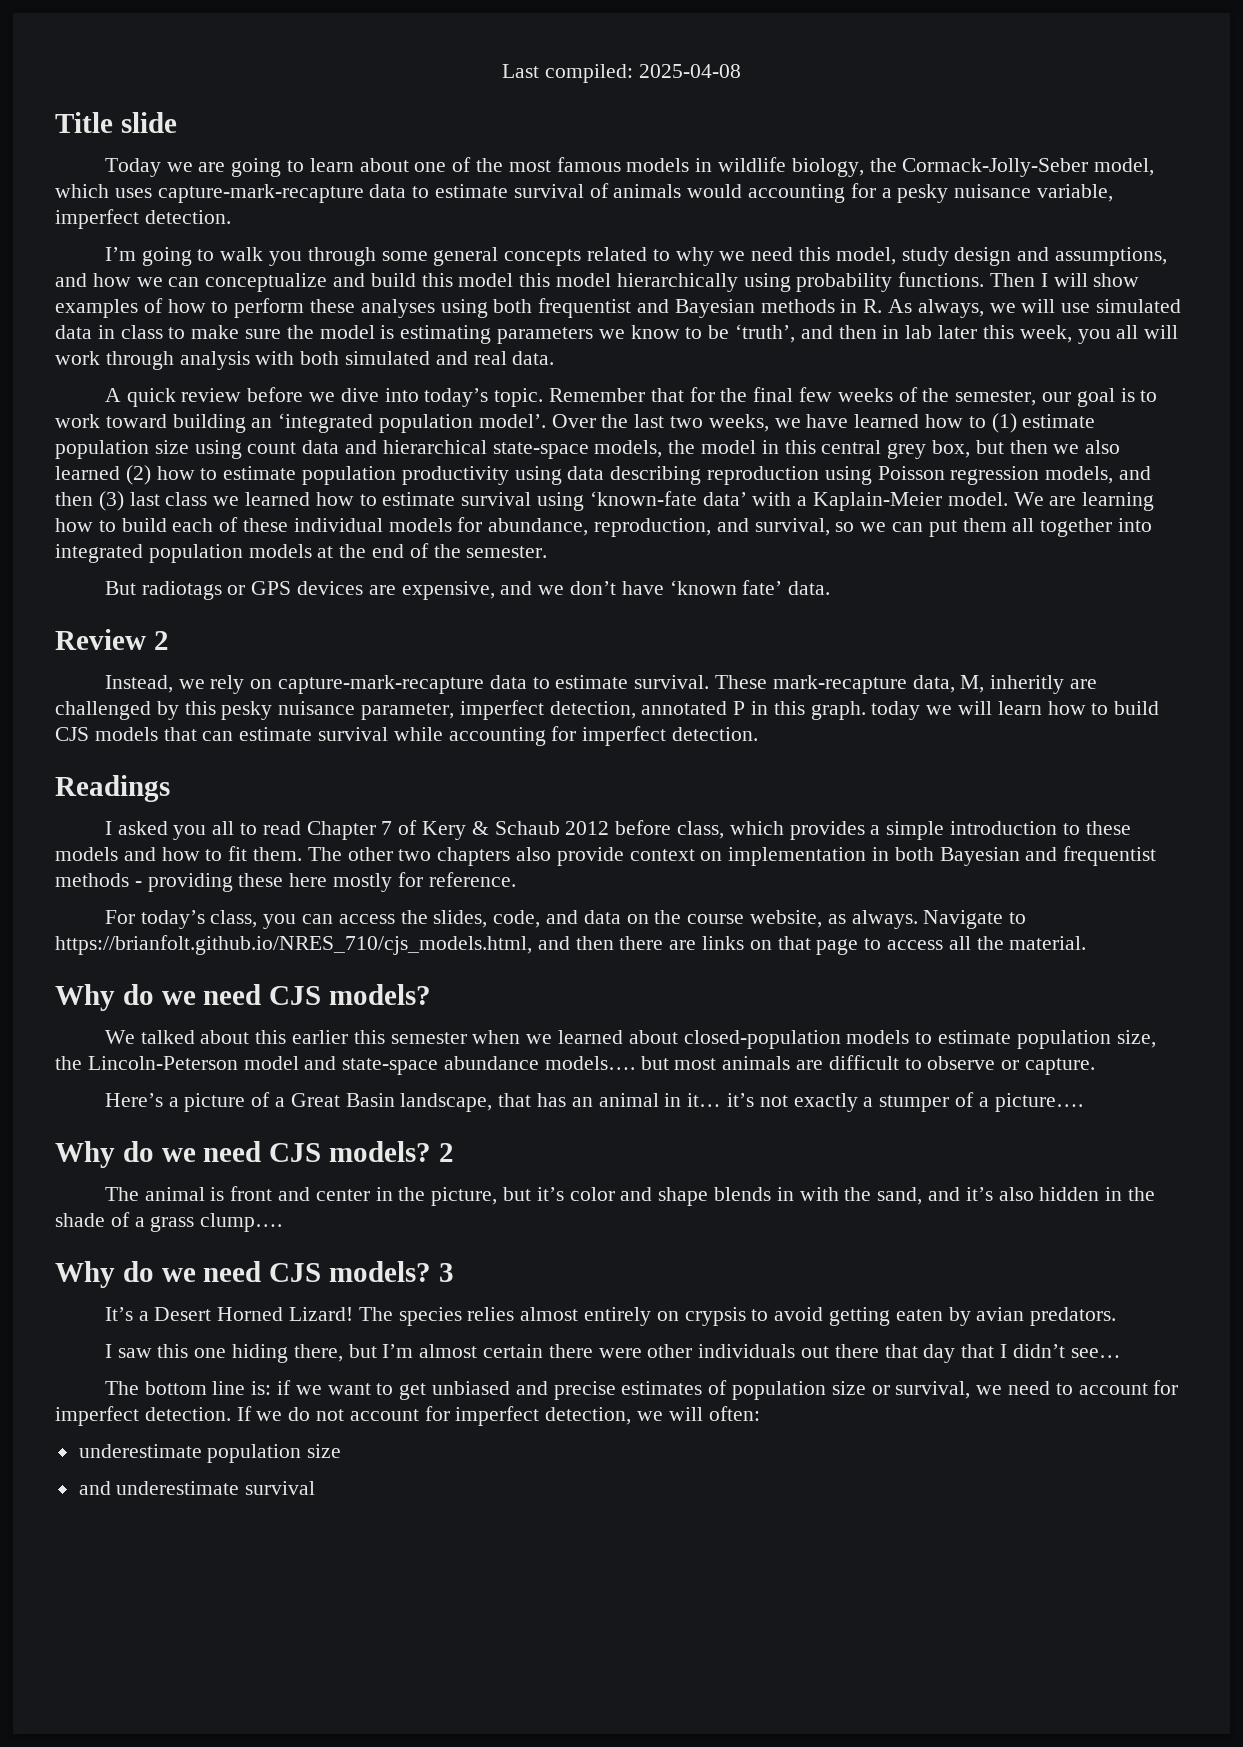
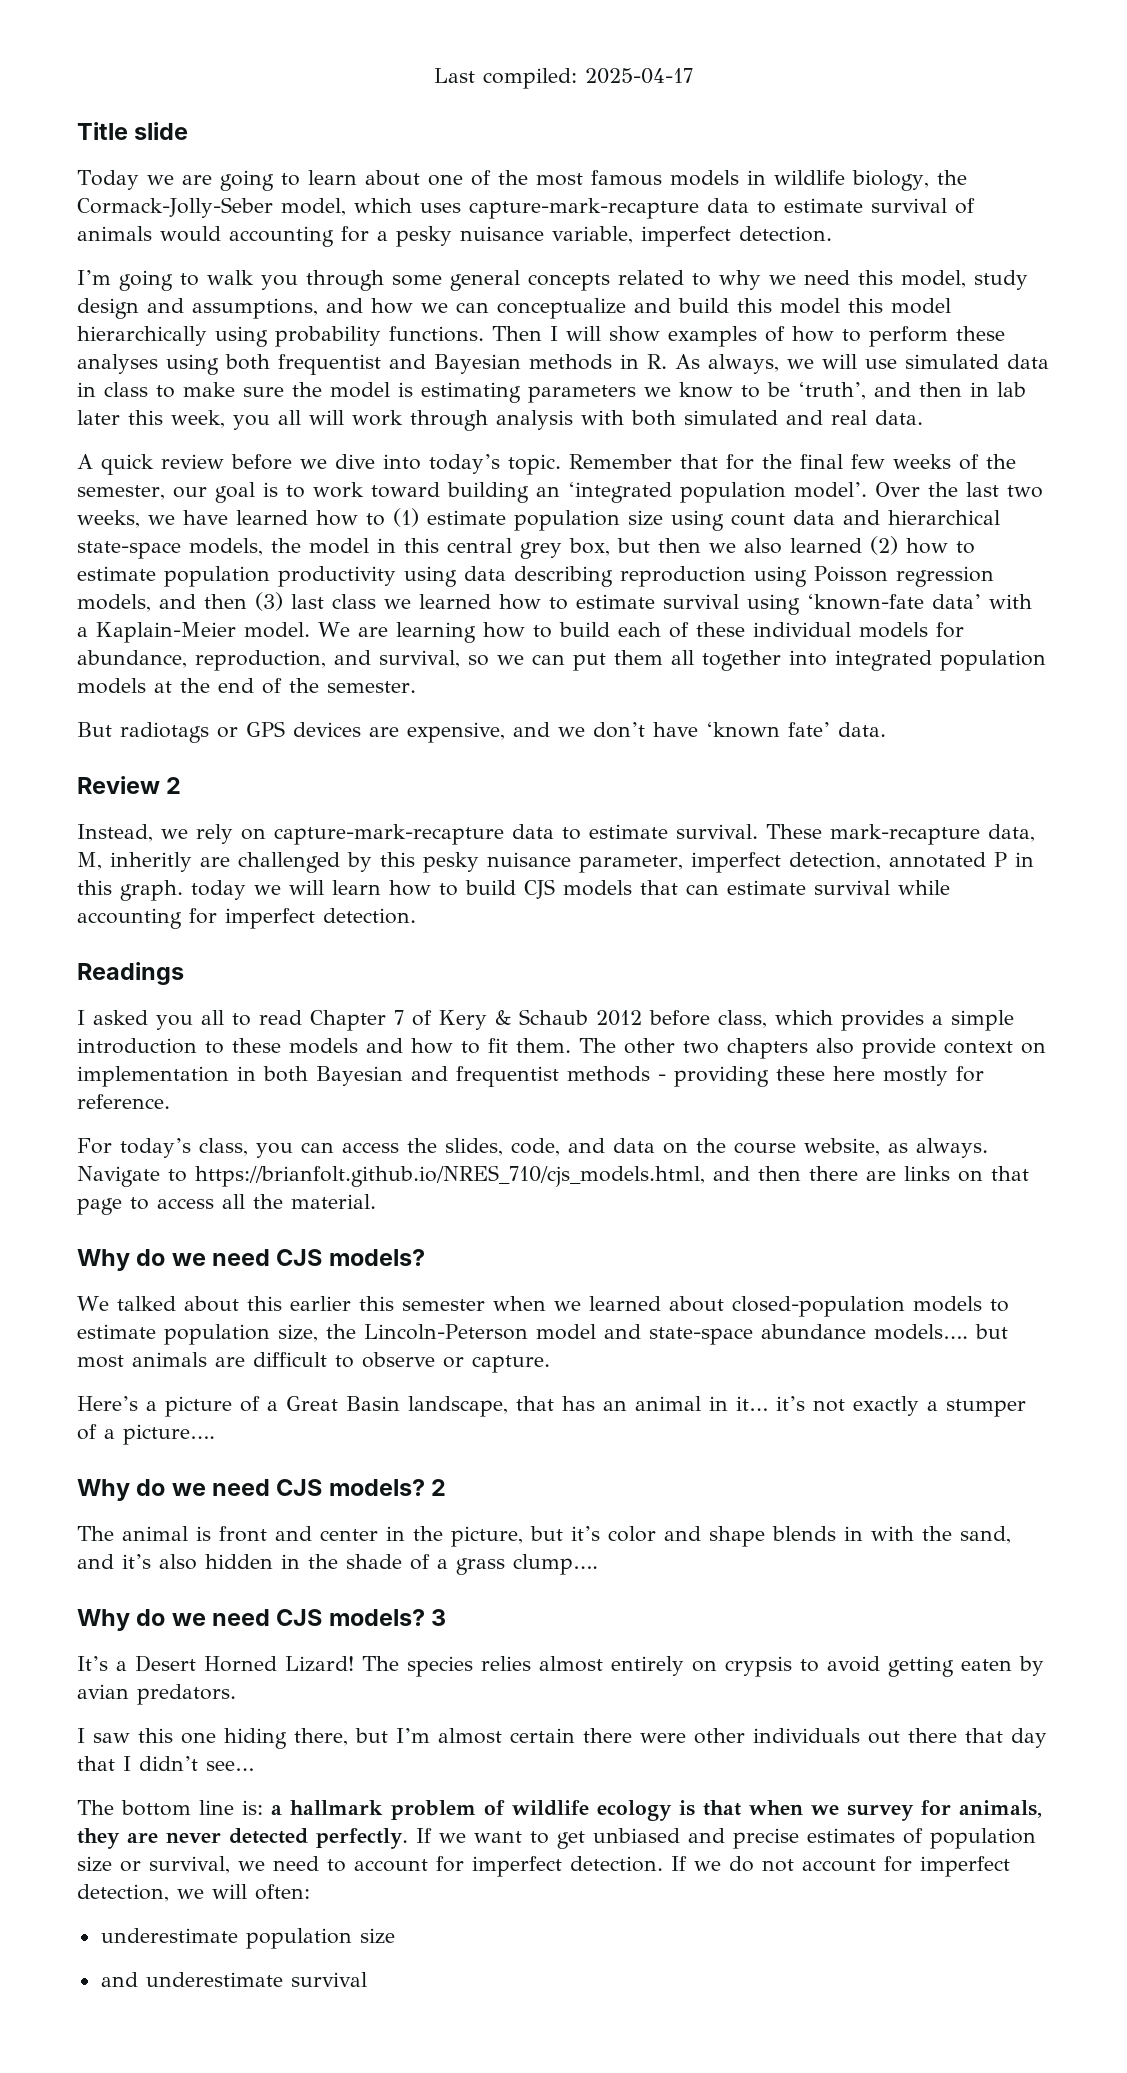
[638,64,741,78] 2025-04-08 -> [585,68,693,84] 2025-04-17
[276,1380,291,1395] if -> [271,1800,1042,1821] [77,1828,432,1849] a hallmark problem of wildlife ecology is that when we survey for animals, they are never detected perfectly. If

